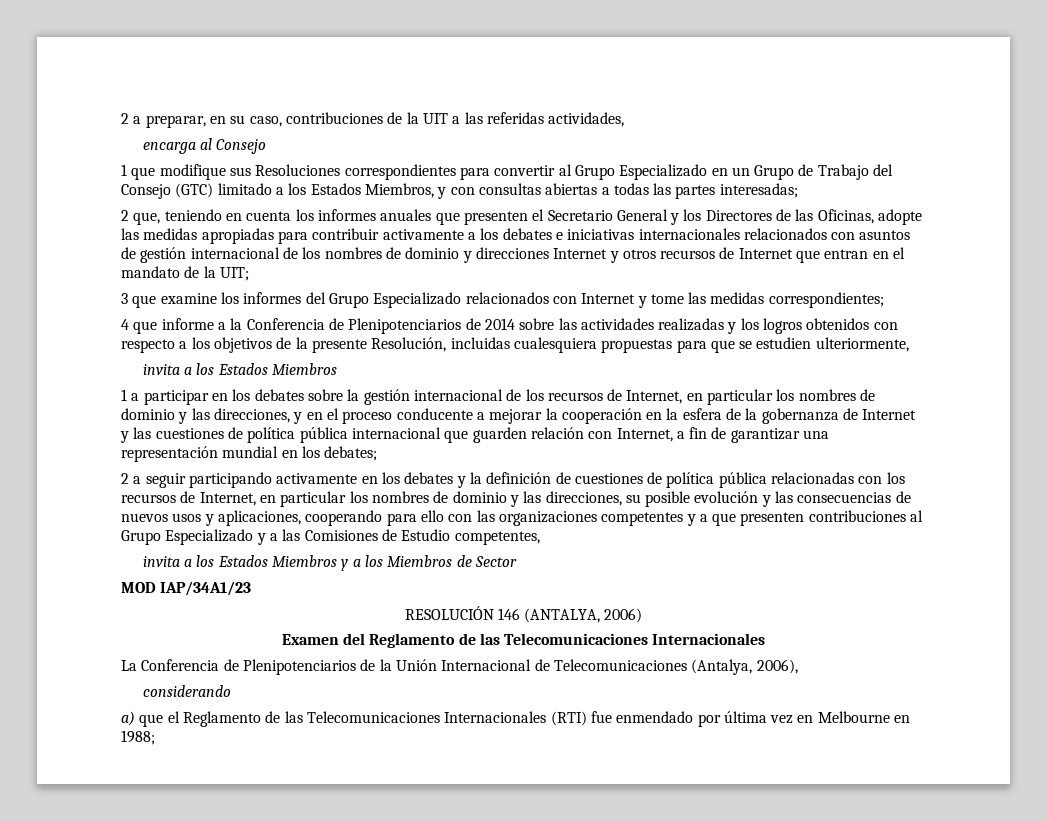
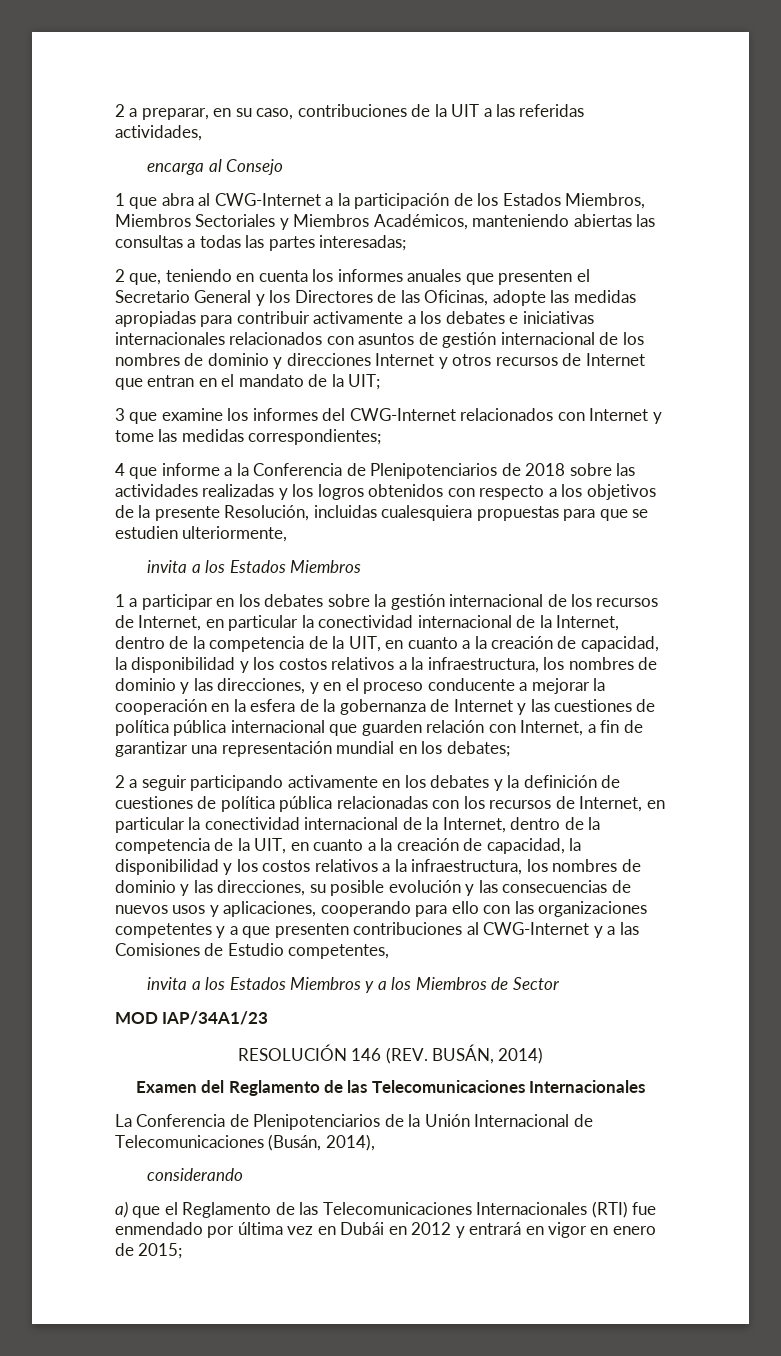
[159,164,894,180] [121,183,598,199] modifique sus Resoluciones correspondientes para convertir al Grupo Especializado en un Grupo de Trabajo del Consejo (GTC) limitado a los Estados Miembros, y con consultas abiertas -> [161,193,646,209] [115,214,656,230] [115,235,183,248] abra al CWG-Internet a la participación de los Estados Miembros, Miembros Sectoriales y Miembros Académicos, manteniendo abiertas las consultas
[328,292,462,308] Grupo Especializado -> [349,408,456,421] CWG-Internet
[484,318,515,330] 2014 -> [525,463,566,476] 2018
(774, 397) none -> [301,615,620,631] [115,636,659,652] [115,657,539,673] la conectividad internacional de la Internet, dentro de la competencia de la UIT, en cuanto a la creación de capacidad, la disponibilidad y los costos relativos a la infraestructura,
(347, 499) none -> [188,817,601,833] [115,838,582,854] [115,859,523,875] la conectividad internacional de la Internet, dentro de la competencia de la UIT, en cuanto a la creación de capacidad, la disponibilidad y los costos relativos a la infraestructura,
[121,529,254,545] Grupo Especializado -> [483,922,590,935] CWG-Internet
[524,608,643,623] (ANTALYA, 2006) -> [385,1044,544,1064] (REV. BUSÁN, 2014)
[691,659,798,675] (Antalya, 2006), -> [268,1134,375,1151] (Busán, 2014),
[817,711,911,723] [121,730,155,745] Melbourne en 1988; -> [340,1222,656,1238] [115,1243,183,1259] Dubái en 2012 y entrará en vigor en enero de 2015;

